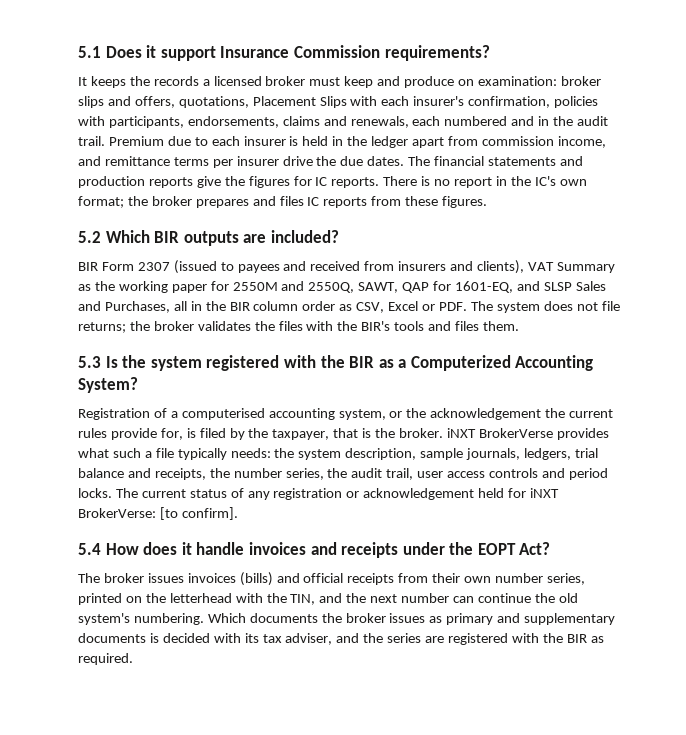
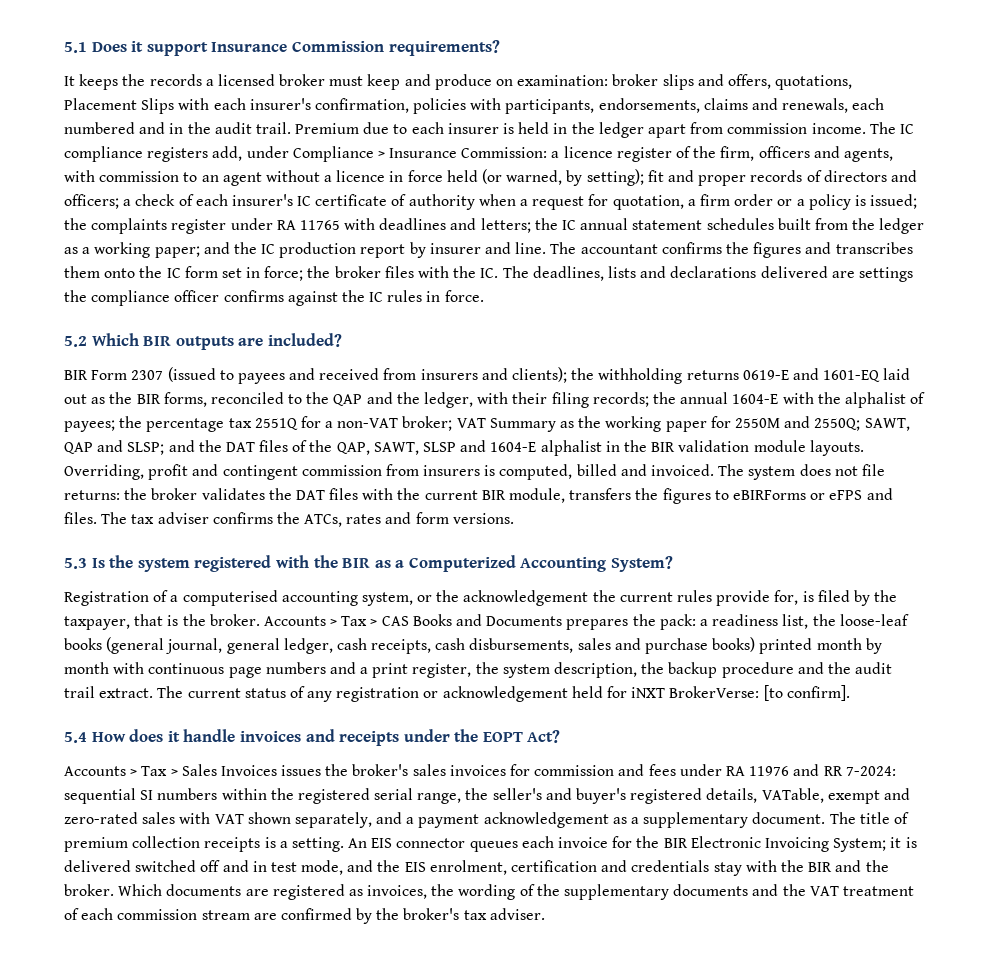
[557,136,606,148] [78,156,583,168] [78,176,587,188] [78,196,488,208] income, and remittance terms per insurer drive the due dates. The financial statements and production reports give the figures for IC reports. There is no report in the IC's own format; the broker prepares and files IC reports from these figures. -> [811,122,914,134] [64,146,893,162] [64,169,917,186] [64,194,918,210] [64,218,925,234] [64,242,913,258] [64,266,913,282] [64,290,484,306] income. The IC compliance registers add, under Compliance > Insurance Commission: a licence register of the firm, officers and agents, with commission to an agent without a licence in force held (or warned, by setting); fit and proper records of directors and officers; a check of each insurer's IC certificate of authority when a request for quotation, a firm order or a policy is issued; the complaints register under RA 11765 with deadlines and letters; the IC annual statement schedules built from the ledger as a working paper; and the IC production report by insurer and line. The accountant confirms the figures and transcribes them onto the IC form set in force; the broker files with the IC. The deadlines, lists and declarations delivered are settings the compliance officer confirms against the IC rules in force.
[477,260,525,274] clients), -> [512,367,911,384] [64,392,926,408] [64,416,453,432] clients); the withholding returns 0619-E and 1601-EQ laid out as the BIR forms, reconciled to the QAP and the ledger, with their filing records; the annual 1604-E with the alphalist of payees; the percentage tax 2551Q for a non-VAT broker;
[308,282,355,293] 2550Q, -> [814,418,861,431] 2550Q;
[433,281,606,293] [78,301,467,313] for 1601-EQ, and SLSP Sales and Purchases, all in the BIR column order as CSV, Excel or PDF. -> [97,440,864,456] [64,464,715,480] and SLSP; and the DAT files of the QAP, SAWT, SLSP and 1604-E alphalist in the BIR validation module layouts. Overriding, profit and contingent commission from insurers is computed, billed and invoiced.
[78,322,126,333] returns; -> [64,490,120,500] returns:
[278,321,519,331] files with the BIR's tools and files them. -> [295,488,893,504] [64,512,514,527] DAT files with the current BIR module, transfers the figures to eBIRForms or eFPS and files. The tax adviser confirms the ATCs, rates and form versions.
[446,428,609,440] [78,448,598,460] [78,468,608,480] [78,488,112,498] iNXT BrokerVerse provides what such a file typically needs: the system description, sample journals, ledgers, trial balance and receipts, the number series, the audit trail, user access controls and period locks. -> [263,614,909,630] [64,637,882,654] [64,662,893,678] [64,686,154,698] Accounts > Tax > CAS Books and Documents prepares the pack: a readiness list, the loose-leaf books (general journal, general ledger, cash receipts, cash disbursements, sales and purchase books) printed month by month with continuous page numbers and a print register, the system description, the backup procedure and the audit trail extract.
[78,572,585,586] [78,593,578,605] [78,613,616,625] [78,633,604,645] [78,653,133,665] The broker issues invoices (bills) and official receipts from their own number series, printed on the letterhead with the TIN, and the next number can continue the old system's numbering. Which documents the broker issues as primary and supplementary documents is decided with its tax adviser, and the series are registered with the BIR as required. -> [64,764,896,776] [64,788,910,804] [64,812,909,828] [64,836,917,852] [64,860,889,876] [64,884,914,900] [64,908,545,924] Accounts > Tax > Sales Invoices issues the broker's sales invoices for commission and fees under RA 11976 and RR 7-2024: sequential SI numbers within the registered serial range, the seller's and buyer's registered details, VATable, exempt and zero-rated sales with VAT shown separately, and a payment acknowledgement as a supplementary document. The title of premium collection receipts is a setting. An EIS connector queues each invoice for the BIR Electronic Invoicing System; it is delivered switched off and in test mode, and the EIS enrolment, certification and credentials stay with the BIR and the broker. Which documents are registered as invoices, the wording of the supplementary documents and the VAT treatment of each commission stream are confirmed by the broker's tax adviser.

